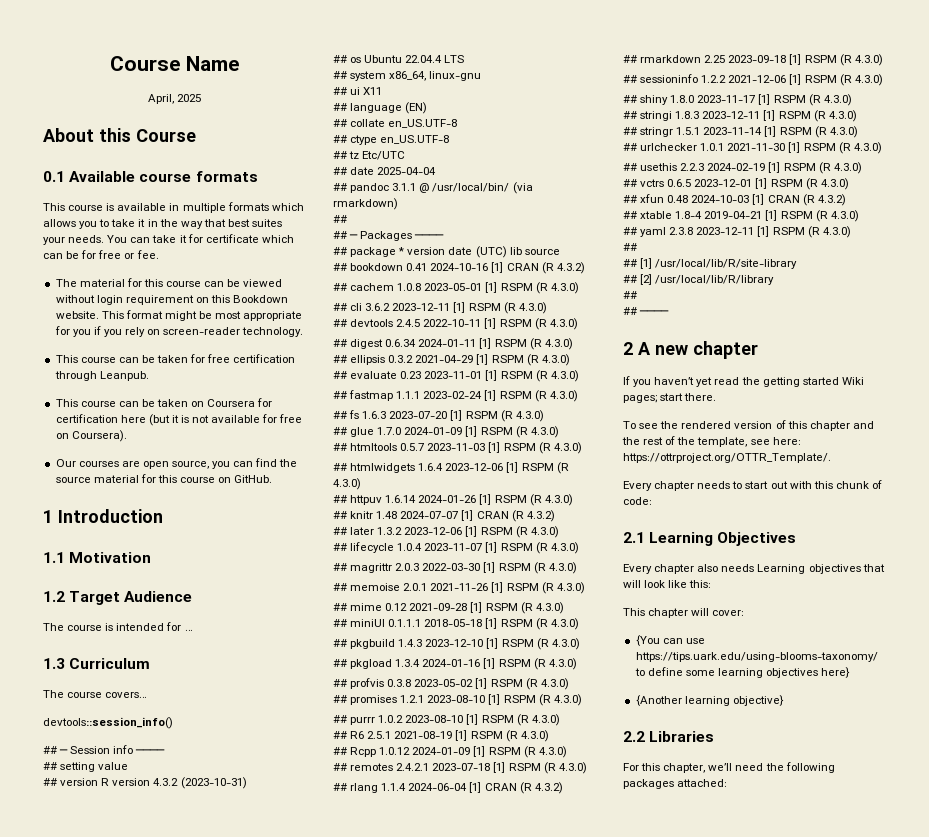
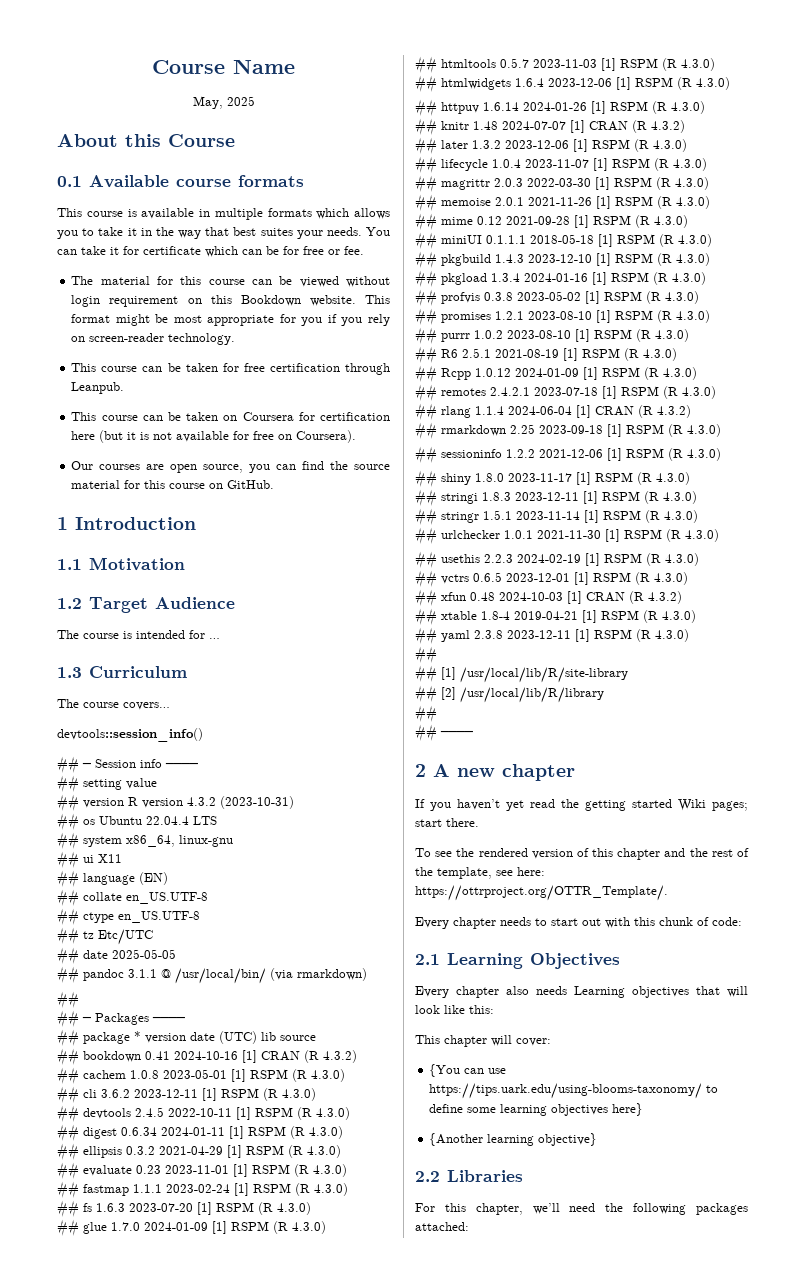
[147,94,174,104] April, -> [192,96,223,109] May,
[377,167,437,175] 2025-04-04 -> [112,949,176,959] 2025-05-05

